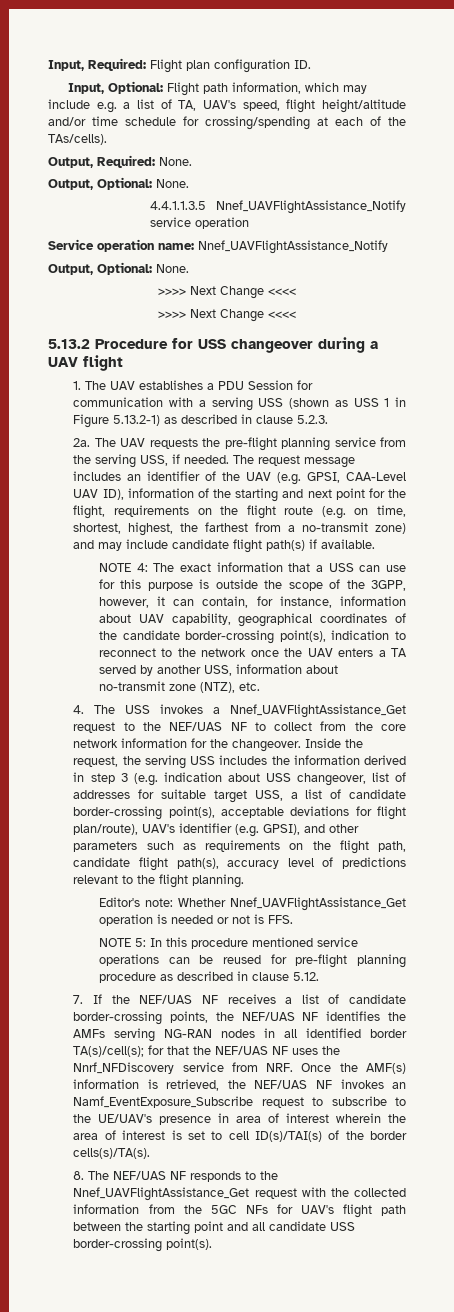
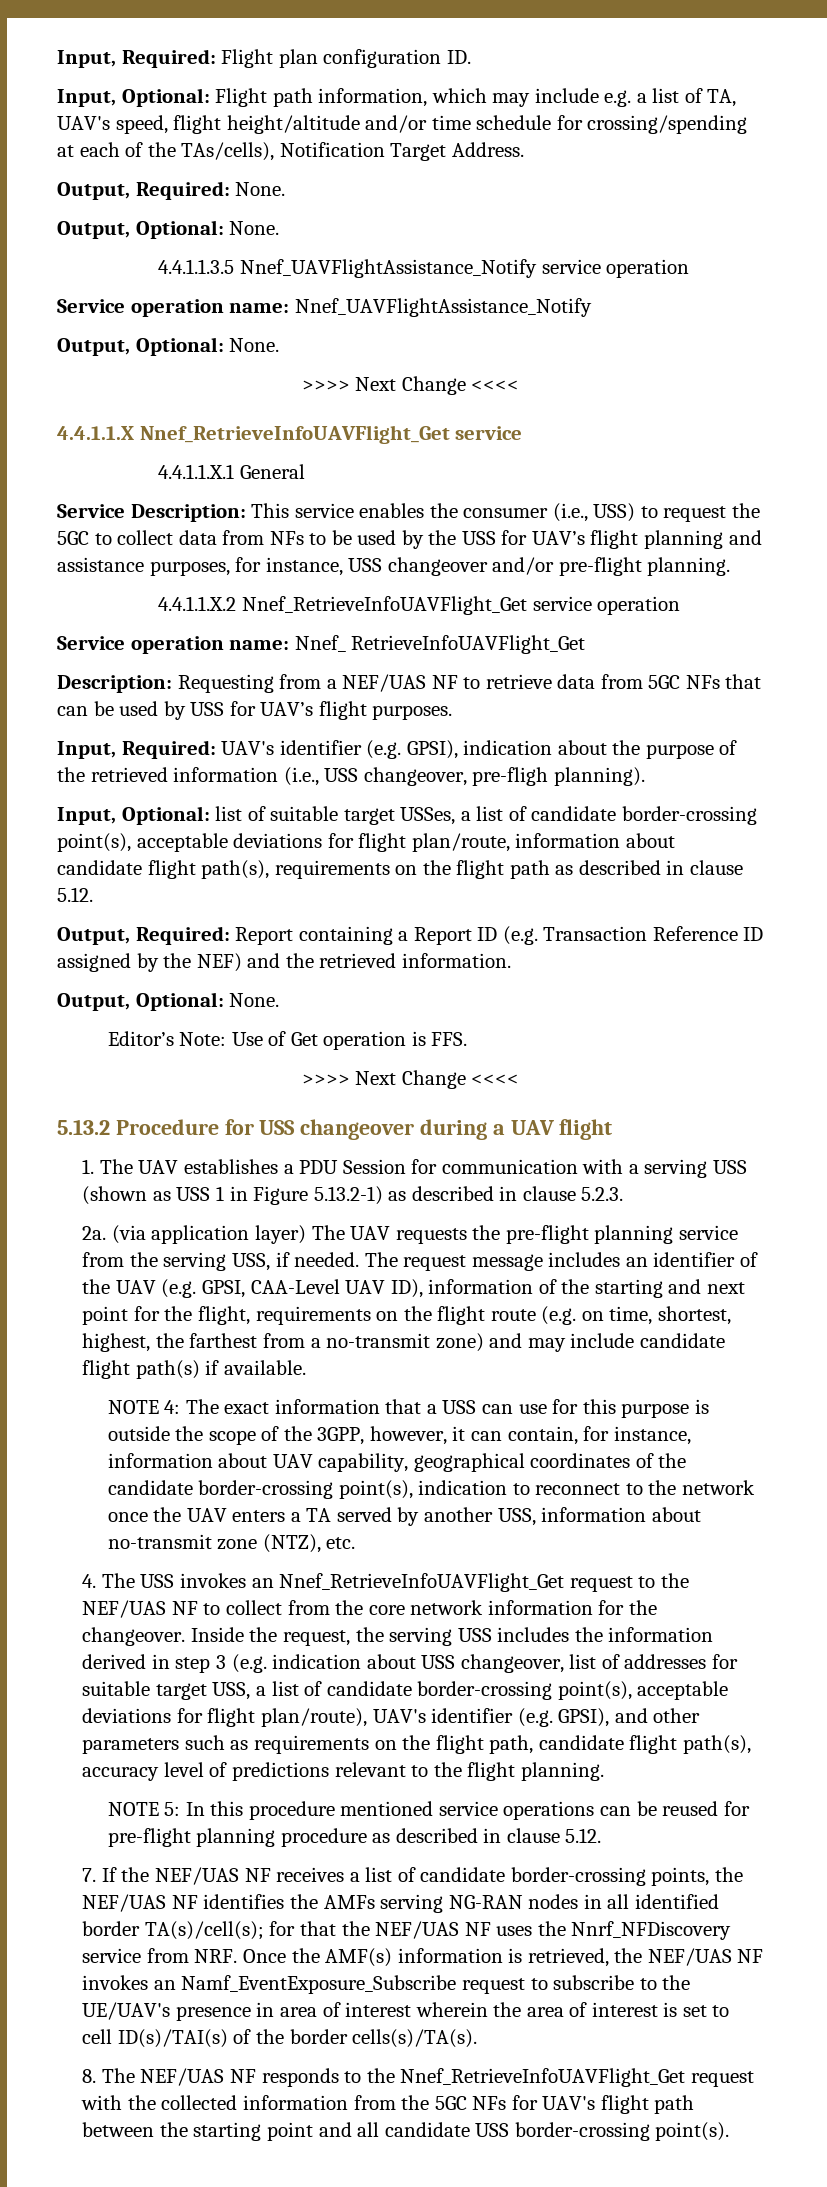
[48,134,107,145] TAs/cells). -> [181,142,524,161] TAs/cells), Notification Target Address.
(296, 291) none -> [57,425,523,444] [158,464,305,479] [57,503,760,522] [57,530,762,549] [57,557,731,576] [158,596,681,615] [57,635,586,654] [57,674,762,693] [57,701,453,720] [57,740,738,759] [57,767,645,786] [57,806,757,825] [57,833,675,852] [57,860,743,879] [57,887,93,902] [57,926,764,945] [57,953,511,972] [57,992,280,1011] [107,1031,468,1050] // 4.4.1.1.X Nnef_RetrieveInfoUAVFlight_Get service // 4.4.1.1.X.1 General // Service Description: This service enables the consumer (i.e., USS) to request the 5GC to collect data from NFs to be used by the USS for UAV’s flight planning and assistance purposes, for instance, USS changeover and/or pre-flight planning. // 4.4.1.1.X.2 Nnef_RetrieveInfoUAVFlight_Get service operation // Service operation name: Nnef_ RetrieveInfoUAVFlight_Get // Description: Requesting from a NEF/UAS NF to retrieve data from 5GC NFs that can be used by USS for UAV’s flight purposes. // Input, Required: UAV's identifier (e.g. GPSI), indication about the purpose of the retrieved information (i.e., USS changeover, pre-fligh planning). // Input, Optional: list of suitable target USSes, a list of candidate border-crossing point(s), acceptable deviations for flight plan/route, information about candidate flight path(s), requirements on the flight path as described in clause 5.12. // Output, Required: Report containing a Report ID (e.g. Transaction Reference ID assigned by the NEF) and the retrieved information. // Output, Optional: None. // Editor’s Note: Use of Get operation is FFS.
(91, 442) none -> [111,1225,306,1244] (via application layer)
[213,704,406,718] a Nnef_UAVFlightAssistance_Get -> [251,1573,565,1592] an Nnef_RetrieveInfoUAVFlight_Get
[98,897,406,911] [98,914,293,926] // Editor's note: Whether Nnef_UAVFlightAssistance_Get operation is needed or not is FFS. -> (604, 1771) none
[73,1187,250,1201] Nnef_UAVFlightAssistance_Get -> [400,2068,686,2087] Nnef_RetrieveInfoUAVFlight_Get

